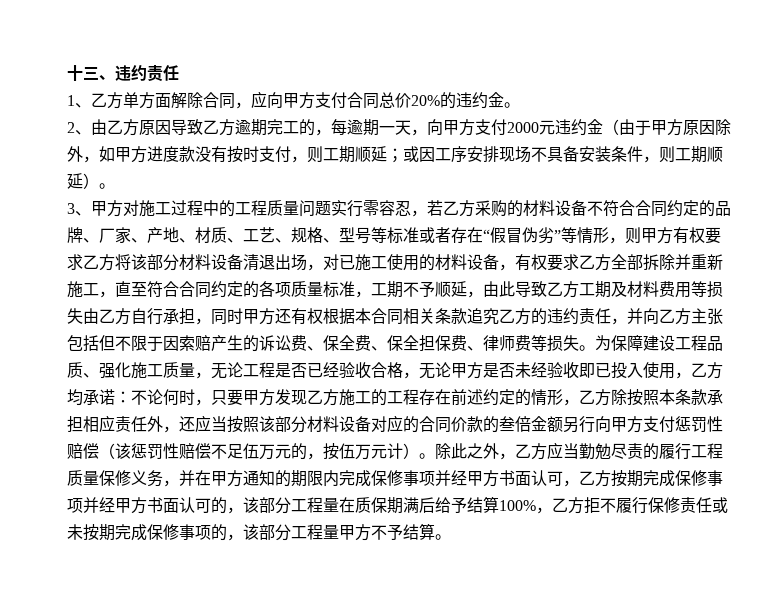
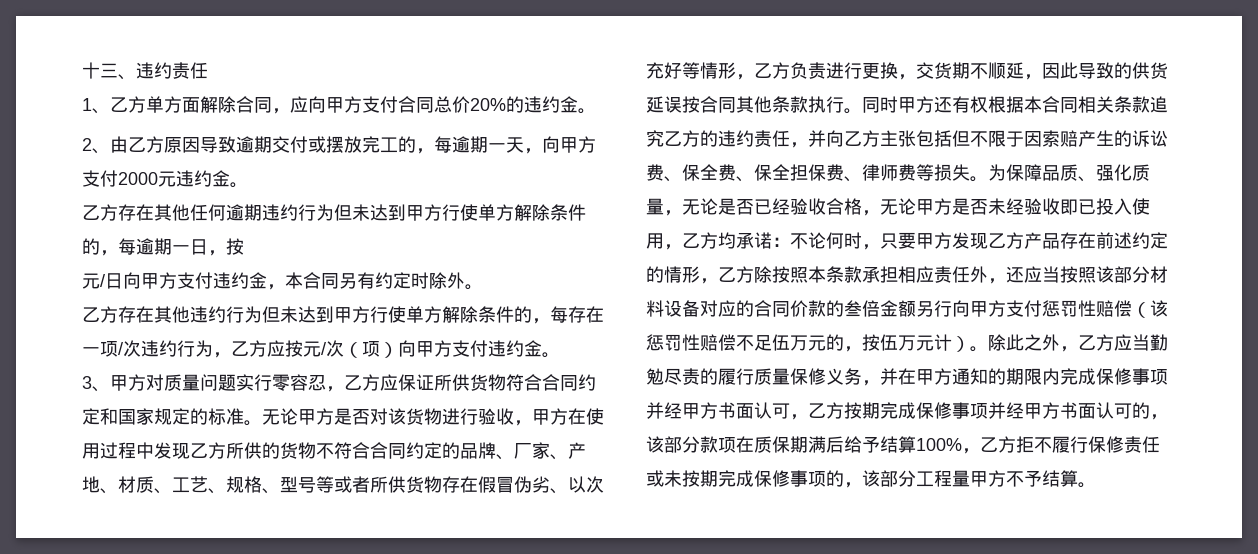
[203,119,267,136] 乙方逾期 -> [236,136,362,153] 逾期交付或摆放
[603,119,731,136] [67,146,723,163] [67,173,99,189] （由于甲方原因除外，如甲方进度款没有按时支付，则工期顺延；或因工序安排现场不具备安装条件，则工期顺延） -> [230,182,248,188] [82,204,586,221] [82,238,244,256] [82,272,483,290] [82,306,604,324] [82,340,542,358] 。 // 乙方存在其他任何逾期违约行为但未达到甲方行使单方解除条件的，每逾期一日，按 // 元/日向甲方支付违约金，本合同另有约定时除外。 // 乙方存在其他违约行为但未达到甲方行使单方解除条件的，每存在一项/次违约行为，乙方应按元/次（项）向甲方支付违约金
[139,200,267,217] 施工过程中的工程 -> (164, 382) none
[427,200,587,217] 若乙方采购的材料设备 -> [344,374,596,391] [82,408,604,426] [82,442,316,459] 乙方应保证所供货物符合合同约定和国家规定的标准。无论甲方是否对该货物进行验收，甲方在使用过程中发现乙方所供的货物
[387,227,721,244] [67,254,723,271] [67,281,723,298] [67,308,211,325] 标准或者存在“假冒伪劣”等情形，则甲方有权要求乙方将该部分材料设备清退出场，对已施工使用的材料设备，有权要求乙方全部拆除并重新施工，直至符合合同约定的各项质量标准，工期不予顺延，由此导致乙方工期及材料费用等损失由乙方自行承担， -> [334,476,604,494] [646,62,1168,80] [646,96,862,114] 或者所供货物存在假冒伪劣、以次充好等情形，乙方负责进行更换，交货期不顺延，因此导致的供货延误按合同其他条款执行。
[643,335,707,351] 建设工程 -> (1042, 172) none
[131,362,163,379] 施工 -> (1132, 172) none
[243,362,275,378] 工程 -> (718, 206) none
[339,389,419,406] 施工的工程 -> [1024,232,1060,249] 产品
[691,443,723,459] 工程 -> (754, 376) none
[291,497,339,513] 工程量 -> [700,436,736,453] 款项

